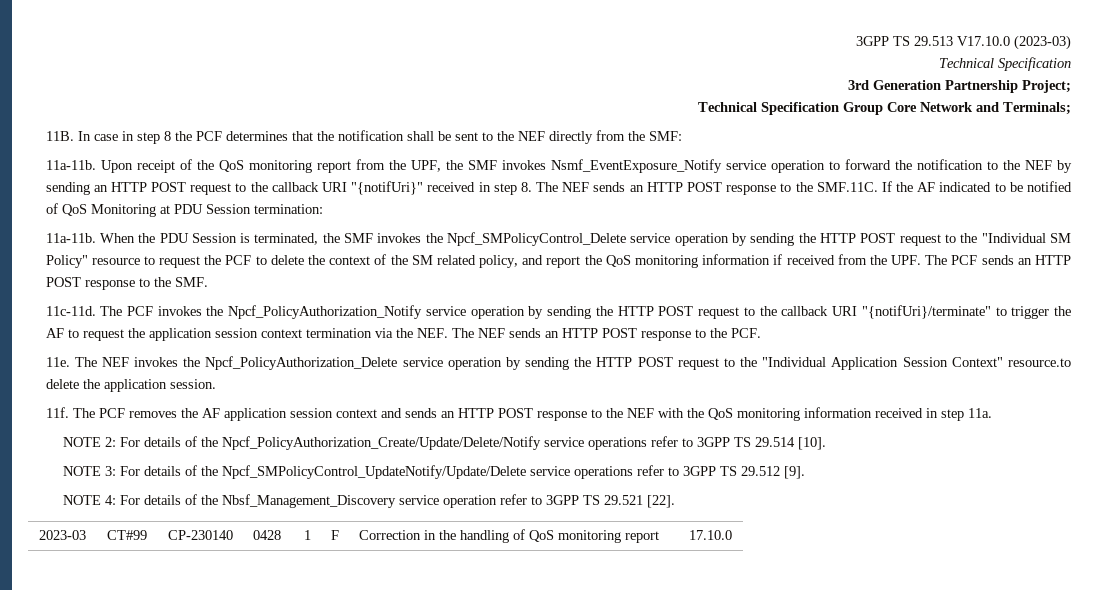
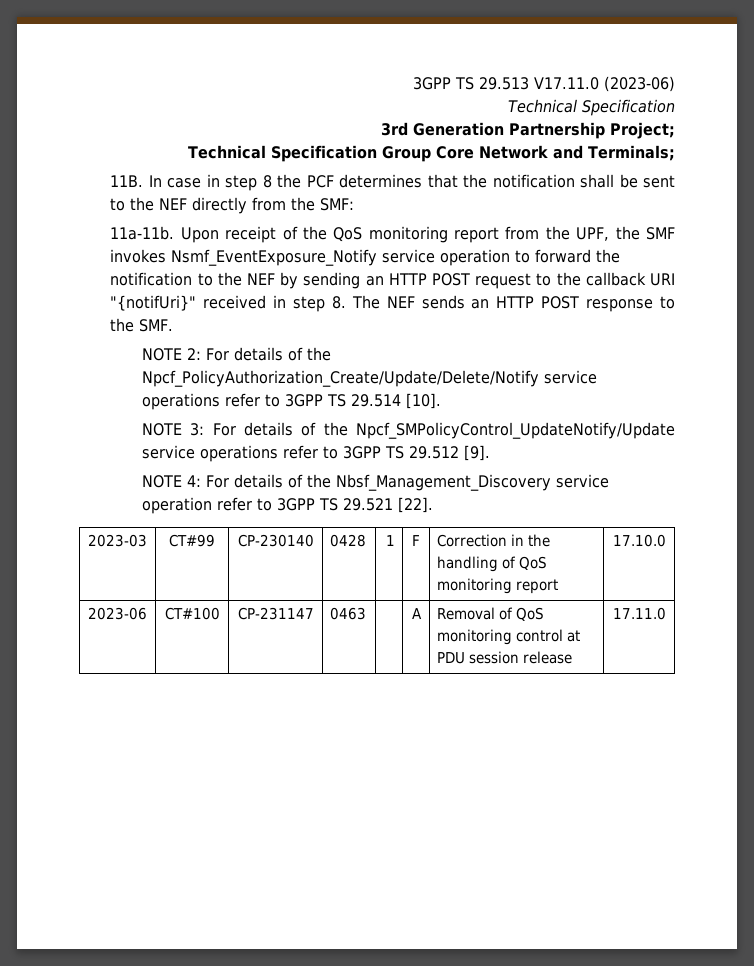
[957,35,1071,50] V17.10.0 (2023-03) -> [534,76,675,92] V17.11.0 (2023-06)
[816,181,1072,192] [45,203,323,217] [45,232,1071,246] [45,254,1071,268] [45,277,208,290] [45,305,1072,319] [45,328,761,341] [45,356,1071,370] [45,379,216,392] [45,407,992,421] SMF.11C. If the AF indicated to be notified of QoS Monitoring at PDU Session termination: // 11a-11b. When the PDU Session is terminated, the SMF invokes the Npcf_SMPolicyControl_Delete service operation by sending the HTTP POST request to the "Individual SM Policy" resource to request the PCF to delete the context of the SM related policy, and report the QoS monitoring information if received from the UPF. The PCF sends an HTTP POST response to the SMF. // 11c-11d. The PCF invokes the Npcf_PolicyAuthorization_Notify service operation by sending the HTTP POST request to the callback URI "{notifUri}/terminate" to trigger the AF to request the application session context termination via the NEF. The NEF sends an HTTP POST response to the PCF. // 11e. The NEF invokes the Npcf_PolicyAuthorization_Delete service operation by sending the HTTP POST request to the "Individual Application Session Context" resource.to delete the application session. // 11f. The PCF removes the AF application session context and sends an HTTP POST response to the NEF with the QoS monitoring information received in step 11a. -> [139,319,174,332] SMF.
[222,465,527,479] Npcf_SMPolicyControl_UpdateNotify/Update/Delete -> [355,422,675,439] Npcf_SMPolicyControl_UpdateNotify/Update
(732, 535) none -> [88,607,147,620] [164,607,220,620] [237,607,314,620] [330,607,367,620] [411,608,422,619] [437,607,545,621] [437,629,581,645] [437,651,573,664] [612,607,666,620] // 2023-06 | CT#100 | CP-231147 | 0463 | | A | Removal of QoS monitoring control at PDU session release | 17.11.0

